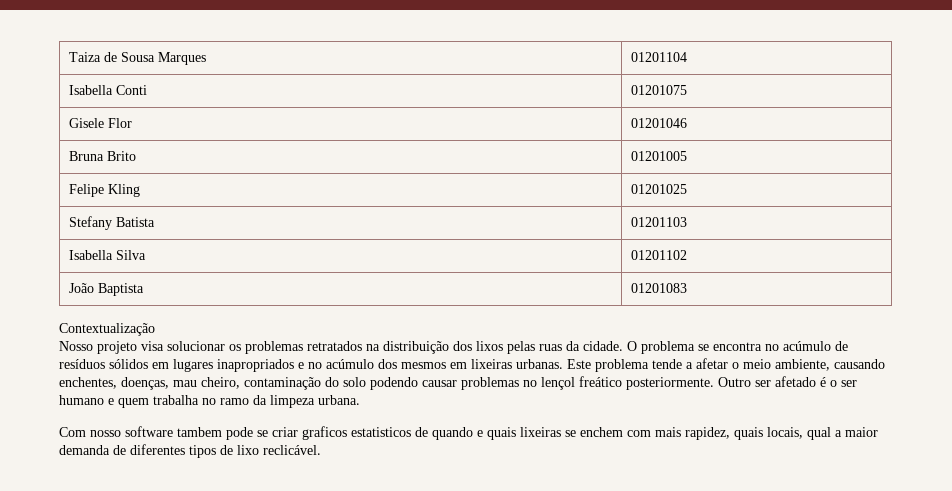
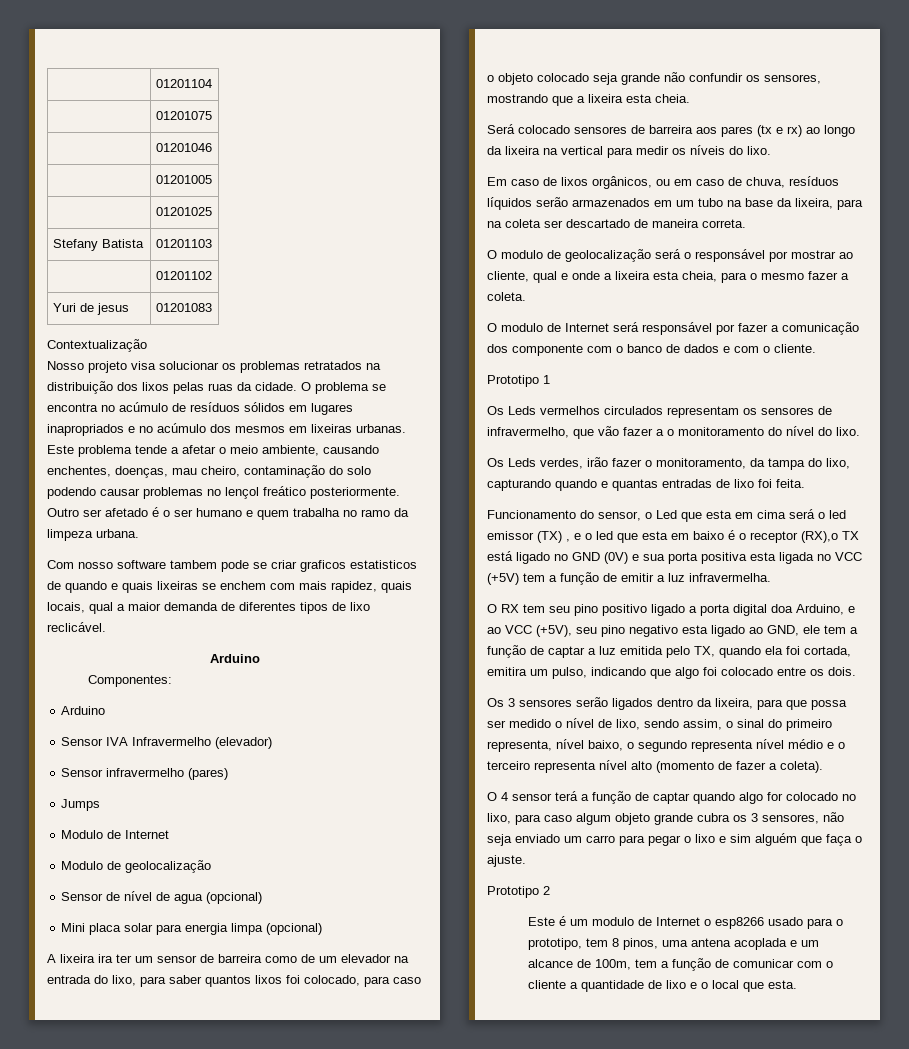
[69,52,207,65] Taiza de Sousa Marques -> (155, 83) none
[69,85,148,95] Isabella Conti -> (212, 83) none
[69,118,133,128] Gisele Flor -> (212, 115) none
[69,151,137,161] Bruna Brito -> (212, 147) none
[69,184,141,197] Felipe Kling -> (212, 179) none
[69,250,147,260] Isabella Silva -> (212, 243) none
[69,283,145,296] João Baptista -> [52,303,129,315] Yuri de jesus
(321, 450) none -> [209,654,260,663] [88,675,173,687] [61,706,106,715] [61,737,273,749] [61,768,229,780] [61,799,101,811] [61,830,170,839] [61,860,212,873] [61,891,263,904] [61,923,323,935] [47,954,409,963] [47,975,421,987] [487,72,821,85] [487,94,690,106] [487,124,855,137] [487,145,771,158] [487,176,839,189] [487,197,863,210] [487,219,746,228] [487,249,853,262] [487,271,849,283] [487,292,526,301] [487,322,859,335] [487,344,816,356] [487,375,550,387] [487,406,832,418] [487,426,860,439] [487,457,850,470] [487,479,805,491] [487,509,846,522] [487,530,859,543] [487,551,862,564] [487,572,771,585] [487,604,855,616] [487,625,858,637] [487,645,851,658] [487,667,856,679] [487,697,847,710] [487,718,832,731] [487,739,845,752] [487,760,823,773] [487,791,856,804] [487,812,844,825] [487,833,862,846] [487,855,526,867] [487,886,550,898] [528,916,844,929] [528,938,820,950] [528,958,834,971] [528,980,798,992] // Arduino // Componentes: // Arduino // Sensor IVA Infravermelho (elevador) // Sensor infravermelho (pares) // Jumps // Modulo de Internet // Modulo de geolocalização // Sensor de nível de agua (opcional) // Mini placa solar para energia limpa (opcional) // A lixeira ira ter um sensor de barreira como de um elevador na entrada do lixo, para saber quantos lixos foi colocado, para caso o objeto colocado seja grande não confundir os sensores, mostrando que a lixeira esta cheia. // Será colocado sensores de barreira aos pares (tx e rx) ao longo da lixeira na vertical para medir os níveis do lixo. // Em caso de lixos orgânicos, ou em caso de chuva, resíduos líquidos serão armazenados em um tubo na base da lixeira, para na coleta ser descartado de maneira correta. // O modulo de geolocalização será o responsável por mostrar ao cliente, qual e onde a lixeira esta cheia, para o mesmo fazer a coleta. // O modulo de Internet será responsável por fazer a comunicação dos componente com o banco de dados e com o cliente. // Prototipo 1 // Os Leds vermelhos circulados representam os sensores de infravermelho, que vão fazer a o monitoramento do nível do lixo. // Os Leds verdes, irão fazer o monitoramento, da tampa do lixo, capturando quando e quantas entradas de lixo foi feita. // Funcionamento do sensor, o Led que esta em cima será o led emissor (TX) , e o led que esta em baixo é o receptor (RX),o TX está ligado no GND (0V) e sua porta positiva esta ligada no VCC (+5V) tem a função de emitir a luz infravermelha. // O RX tem seu pino positivo ligado a porta digital doa Arduino, e ao VCC (+5V), seu pino negativo esta ligado ao GND, ele tem a função de captar a luz emitida pelo TX, quando ela foi cortada, emitira um pulso, indicando que algo foi colocado entre os dois. // Os 3 sensores serão ligados dentro da lixeira, para que possa ser medido o nível de lixo, sendo assim, o sinal do primeiro representa, nível baixo, o segundo representa nível médio e o terceiro representa nível alto (momento de fazer a coleta). // O 4 sensor terá a função de captar quando algo for colocado no lixo, para caso algum objeto grande cubra os 3 sensores, não seja enviado um carro para pegar o lixo e sim alguém que faça o ajuste. // Prototipo 2 // Este é um modulo de Internet o esp8266 usado para o prototipo, tem 8 pinos, uma antena acoplada e um alcance de 100m, tem a função de comunicar com o cliente a quantidade de lixo e o local que esta.

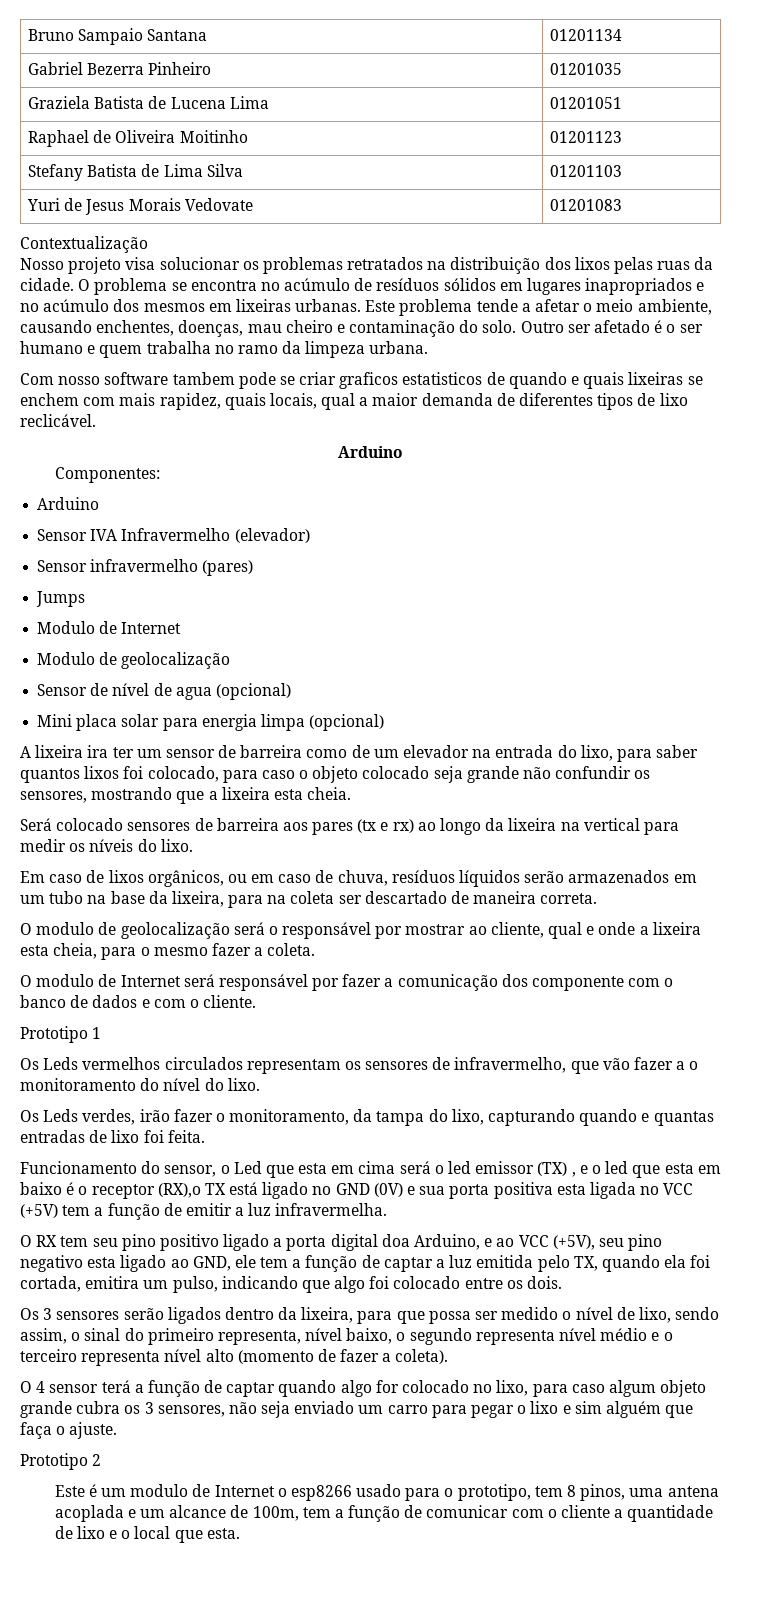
[155,79,212,88] [155,111,212,120] [155,143,212,152] [155,175,212,184] [155,207,212,216] | 01201104 // | 01201075 // | 01201046 // | 01201005 // | 01201025 -> [28,28,208,45] [550,29,623,41] [28,62,212,75] [550,63,623,75] [28,96,269,109] [550,97,623,109] [28,130,248,147] [550,131,623,143] Bruno Sampaio Santana | 01201134 // Gabriel Bezerra Pinheiro | 01201035 // Graziela Batista de Lucena Lima | 01201051 // Raphael de Oliveira Moitinho | 01201123
(144, 243) none -> [141,164,243,177] de Lima Silva
[155,271,212,280] // | 01201102 -> (623, 171) none
[96,303,129,315] jesus -> [85,198,253,215] Jesus Morais Vedovate
[201,465,371,478] [47,486,400,499] cheiro, contaminação do solo podendo causar problemas no lençol freático posteriormente. -> [285,320,517,337] cheiro e contaminação do solo.

